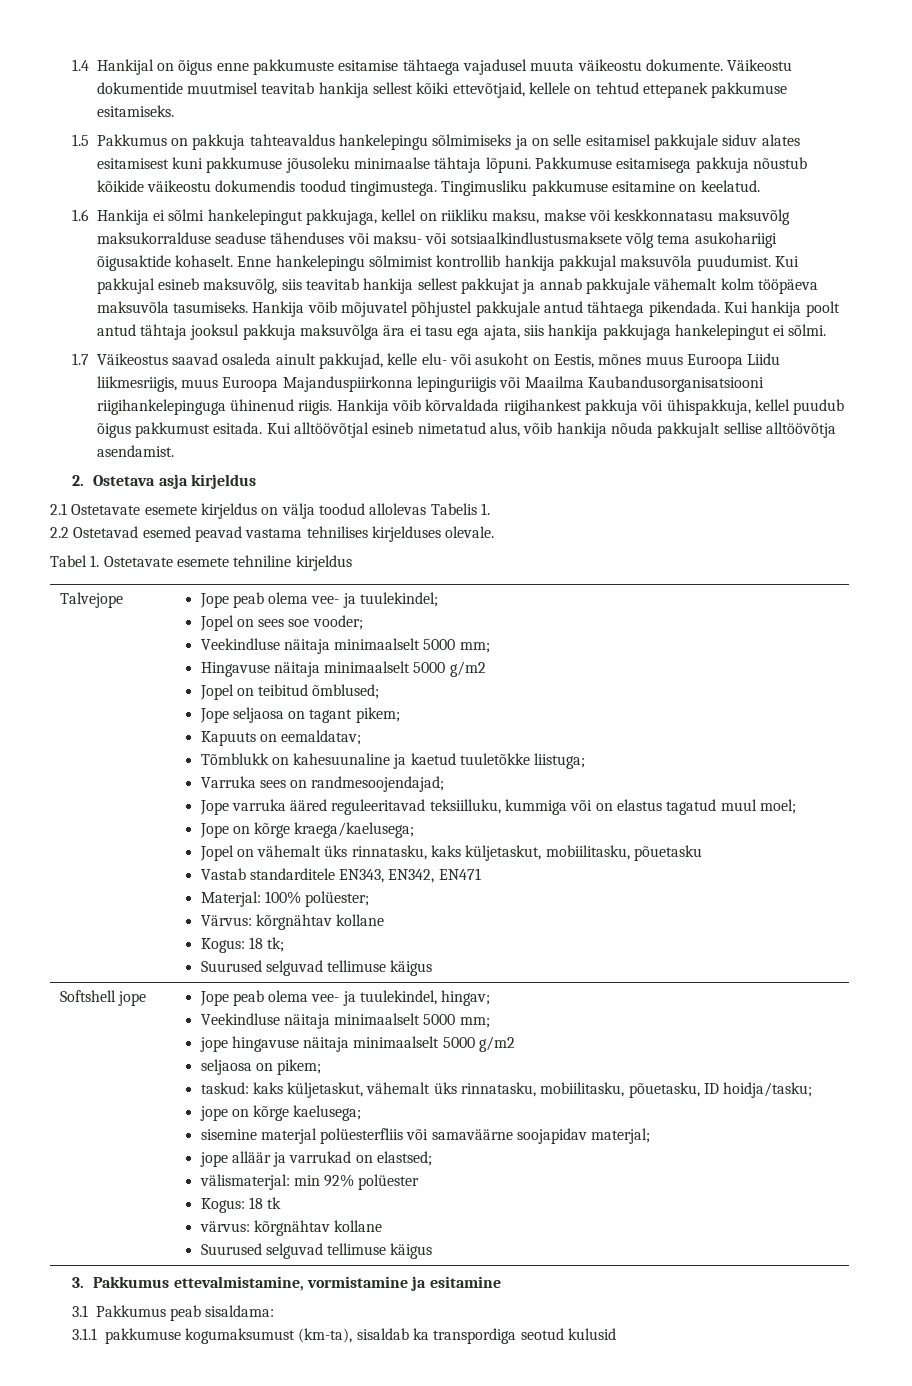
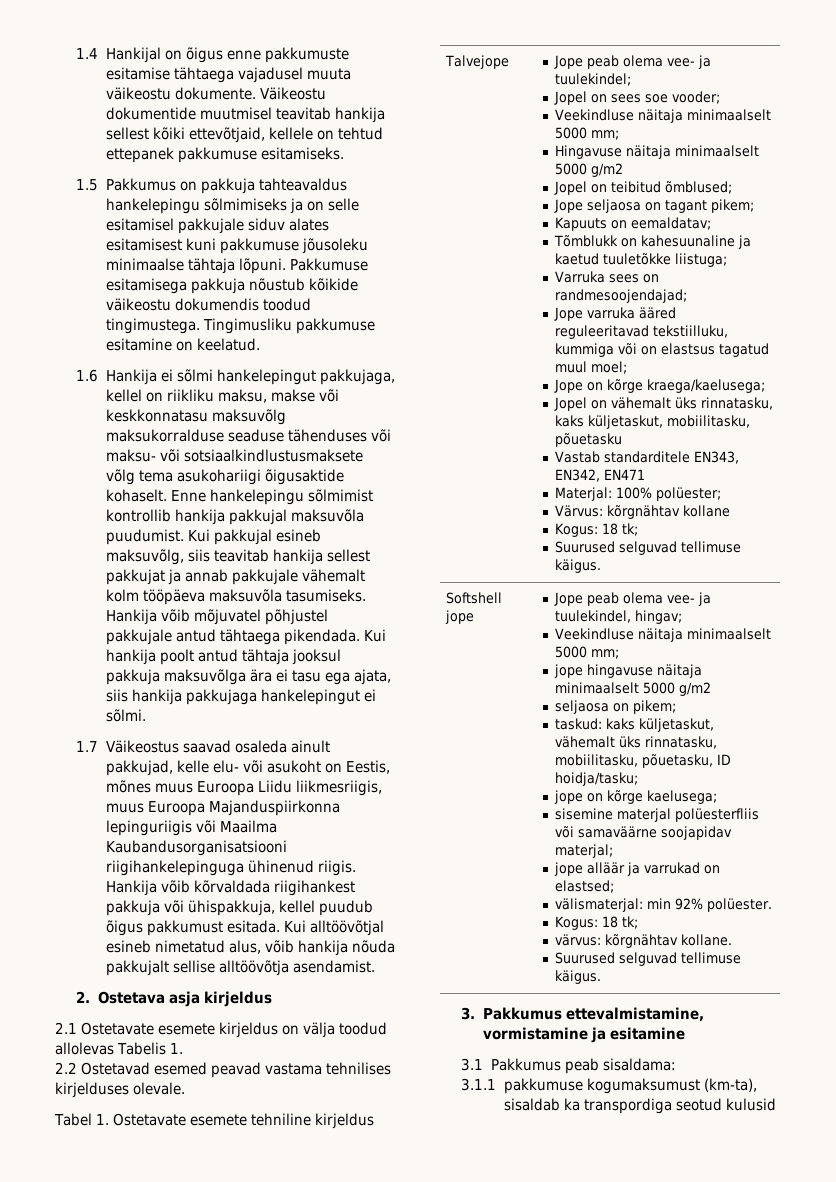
[429,799,501,814] teksiilluku, -> [652,325,728,338] tekstiilluku,
[617,799,663,811] elastus -> [660,343,715,355] elastsus
[390,960,433,976] käigus -> [554,559,601,573] käigus.
[358,1174,420,1190] [200,1197,282,1213] polüester // Kogus: 18 tk -> [706,898,772,912] [554,916,638,930] polüester. // Kogus: 18 tk;
[334,1220,383,1232] [200,1243,433,1259] kollane // Suurused selguvad tellimuse käigus -> [680,934,732,946] [554,952,741,966] [554,970,601,984] kollane. // Suurused selguvad tellimuse käigus.

